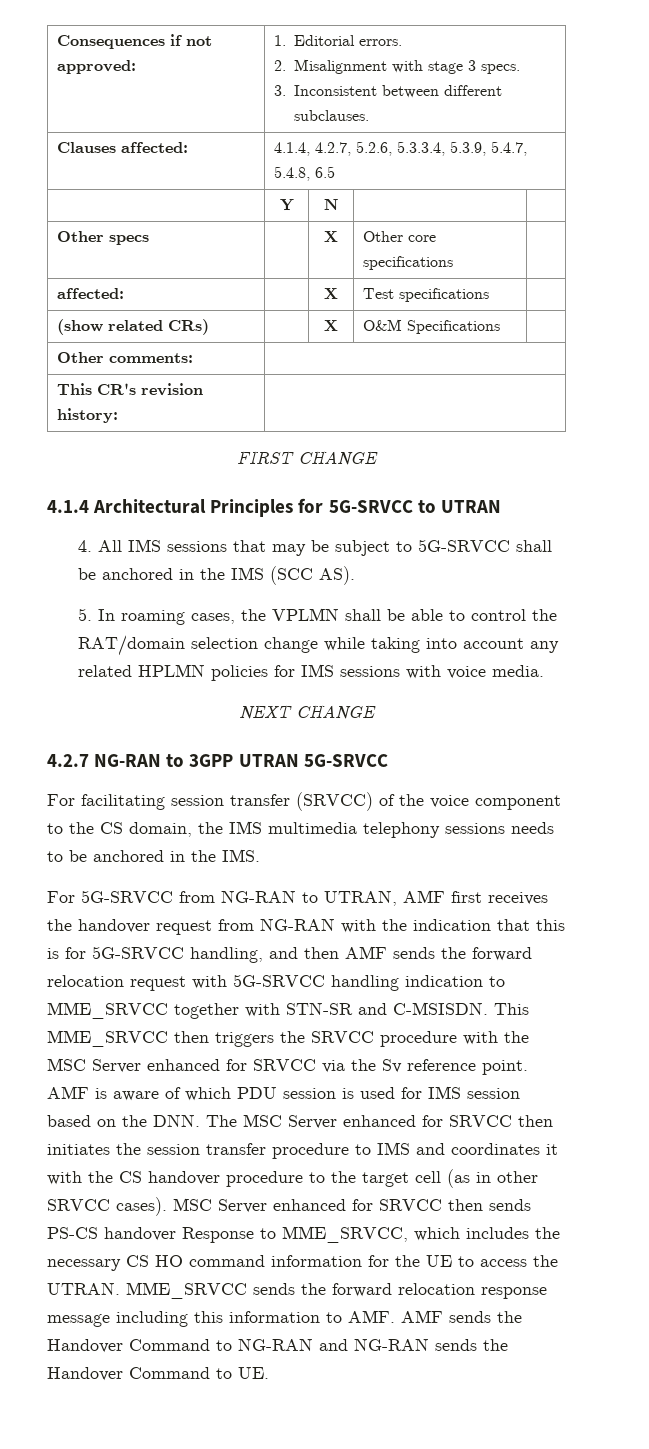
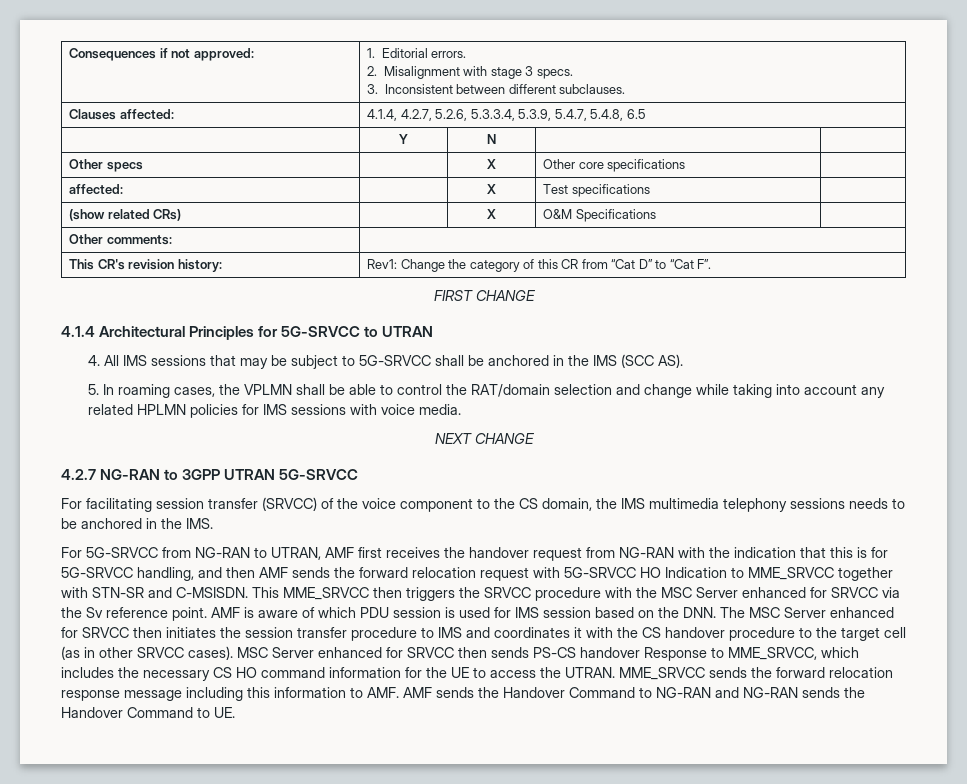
(119, 415) none -> [367,259,712,272] Rev1: Change the category of this CR from “Cat D” to “Cat F”.
(258, 643) none -> [615,384,640,395] and
[331,975,483,991] handling indication -> [640,567,727,578] HO Indication

